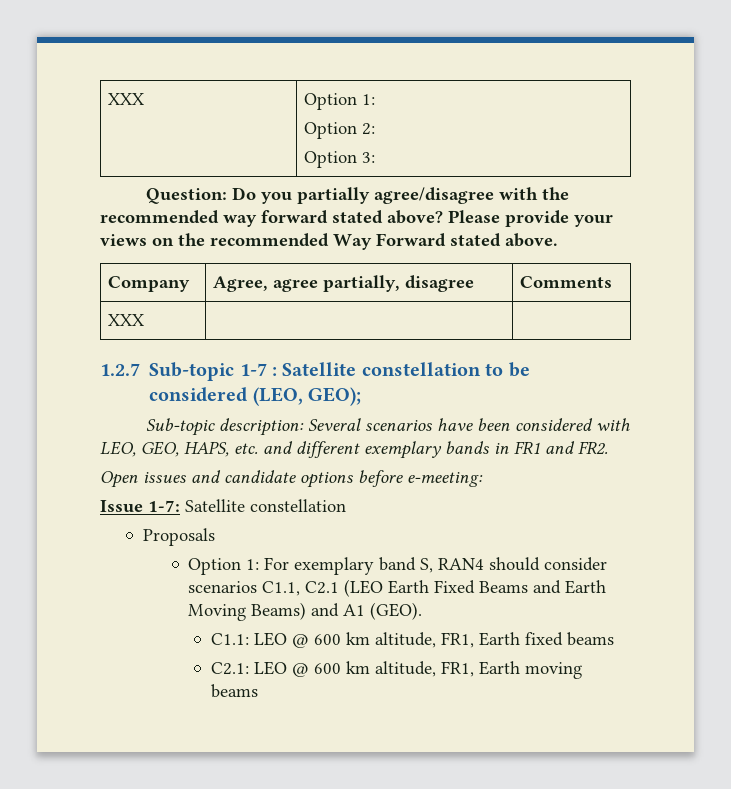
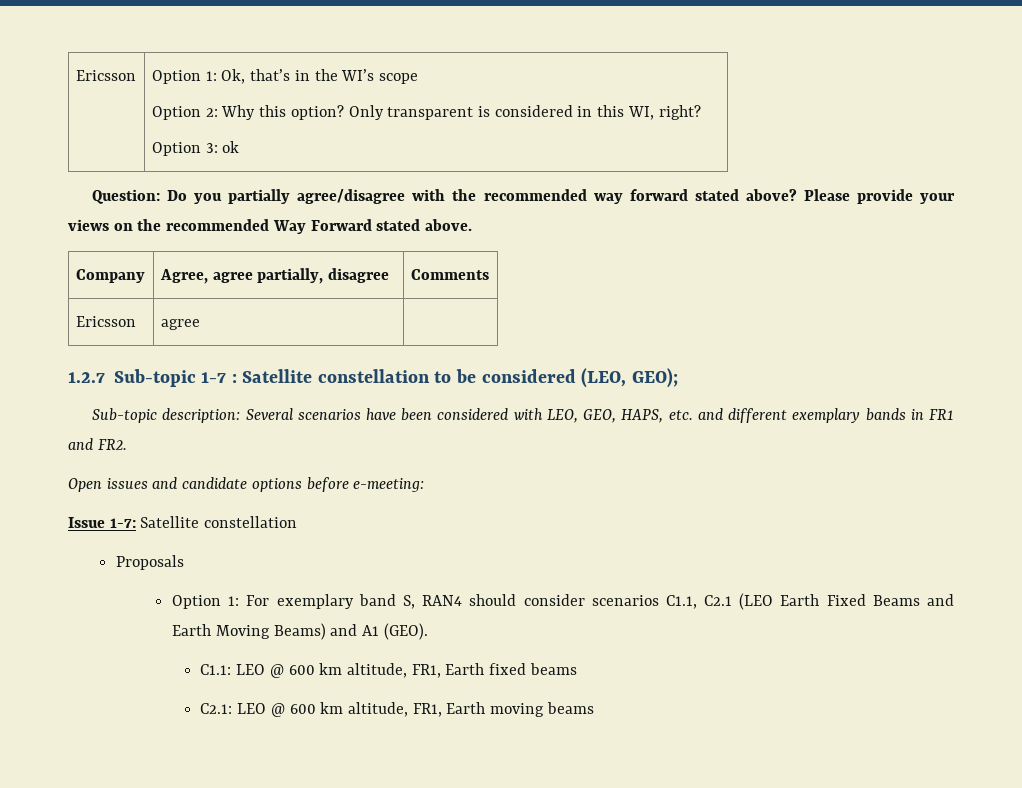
[107,93,144,105] [303,93,375,110] [303,122,375,139] XXX | Option 1: // Option 2: -> [75,70,136,81] [151,69,418,84] [151,105,701,120] Ericsson | Option 1: Ok, that’s in the WI’s scope // Option 2: Why this option? Only transparent is considered in this WI, right?
(375, 157) none -> [222,141,240,153] ok
[107,314,144,326] XXX | -> [75,316,136,327] [160,319,200,330] Ericsson | agree

